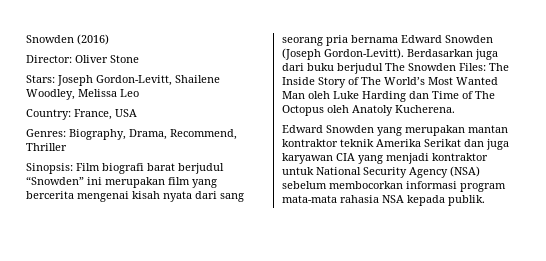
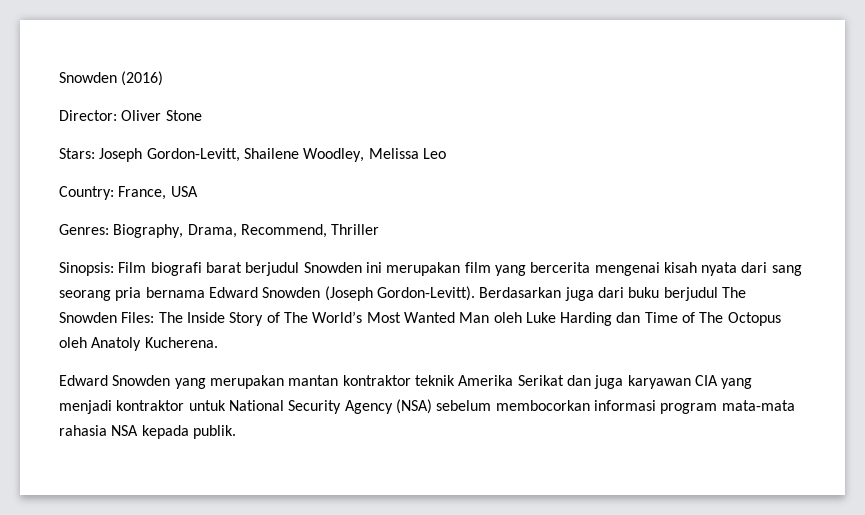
[26,176,84,185] “Snowden” -> [303,262,362,273] Snowden

